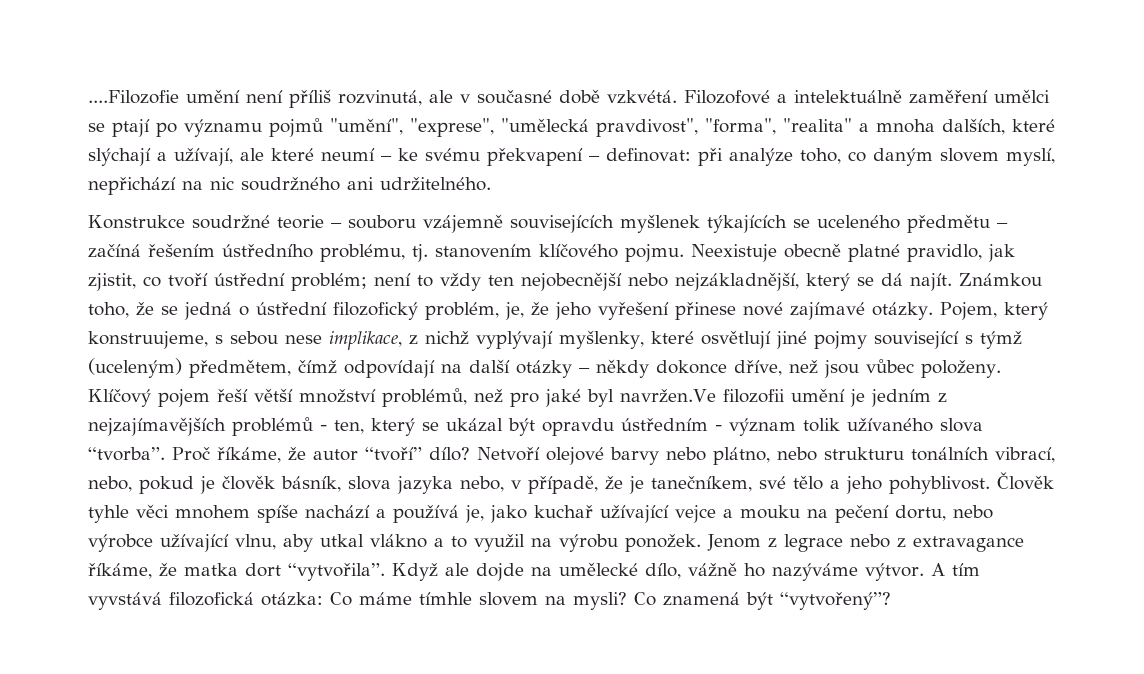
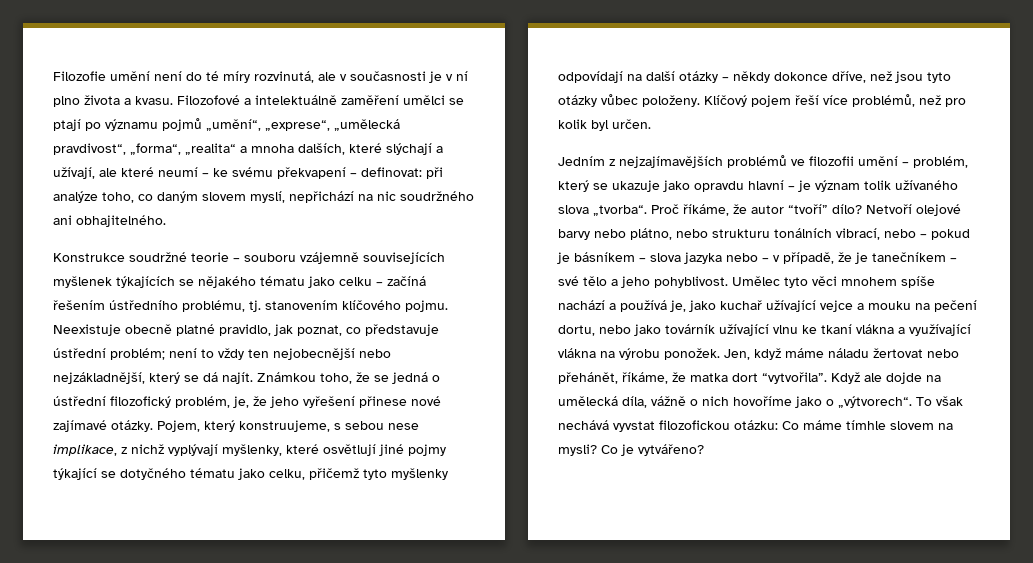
[88,90,179,104] ....Filozofie -> [53,71,106,81] Filozofie
[289,89,677,108] příliš rozvinutá, ale v současné době vzkvétá. -> [186,71,468,83] [53,95,173,107] do té míry rozvinutá, ale v současnosti je v ní plno života a kvasu.
[330,118,852,137] "umění", "exprese", "umělecká pravdivost", "forma", "realita" -> [206,119,400,131] [53,143,236,155] „umění“, „exprese“, „umělecká pravdivost“, „forma“, „realita“
[380,177,491,191] udržitelného. -> [76,215,166,227] obhajitelného.
[817,214,990,233] uceleného předmětu -> [198,276,372,288] nějakého tématu jako celku
[88,273,208,291] zjistit, co tvoří -> [297,324,439,336] poznat, co představuje
[873,331,1022,349] [88,358,337,378] související s týmž (uceleným) předmětem, čímž -> [53,468,448,480] týkající se dotyčného tématu jako celku, přičemž tyto myšlenky
(859, 369) none -> [927,72,951,83] [558,95,597,107] tyto otázky
[254,388,376,403] větší množství -> [823,95,848,105] více
[545,388,947,407] [88,417,722,436] jaké byl navržen.Ve filozofii umění je jedním z nejzajímavějších problémů - ten, který se ukázal být opravdu ústředním - -> [558,119,651,131] [558,155,968,168] [558,180,811,192] kolik byl určen. // Jedním z nejzajímavějších problémů ve filozofii umění – problém, který se ukazuje jako opravdu hlavní – je
[88,447,165,461] “tvorba”. -> [593,205,647,216] „tvorba“.
[88,475,504,494] nebo, pokud je člověk básník, slova jazyka nebo, -> [884,229,970,240] [557,252,769,264] nebo – pokud je básníkem – slova jazyka nebo –
[651,476,752,492] tanečníkem, -> [872,252,957,262] tanečníkem –
[997,472,1054,490] [88,505,129,523] Člověk tyhle -> [732,276,808,288] Umělec tyto
[88,534,1024,552] výrobce užívající vlnu, aby utkal vlákno a to využil na výrobu ponožek. Jenom z legrace nebo z extravagance -> [634,324,971,336] [558,348,959,360] [558,372,618,384] jako továrník užívající vlnu ke tkaní vlákna a využívající vlákna na výrobu ponožek. Jen, když máme náladu žertovat nebo přehánět,
[559,562,980,581] [88,592,323,610] umělecké dílo, vážně ho nazýváme výtvor. A tím vyvstává filozofická otázka: -> [558,396,963,408] [558,420,778,432] umělecká díla, vážně o nich hovoříme jako o „výtvorech“. To však nechává vyvstat filozofickou otázku:
[663,592,891,610] znamená být “vytvořený”? -> [621,444,704,456] je vytvářeno?

